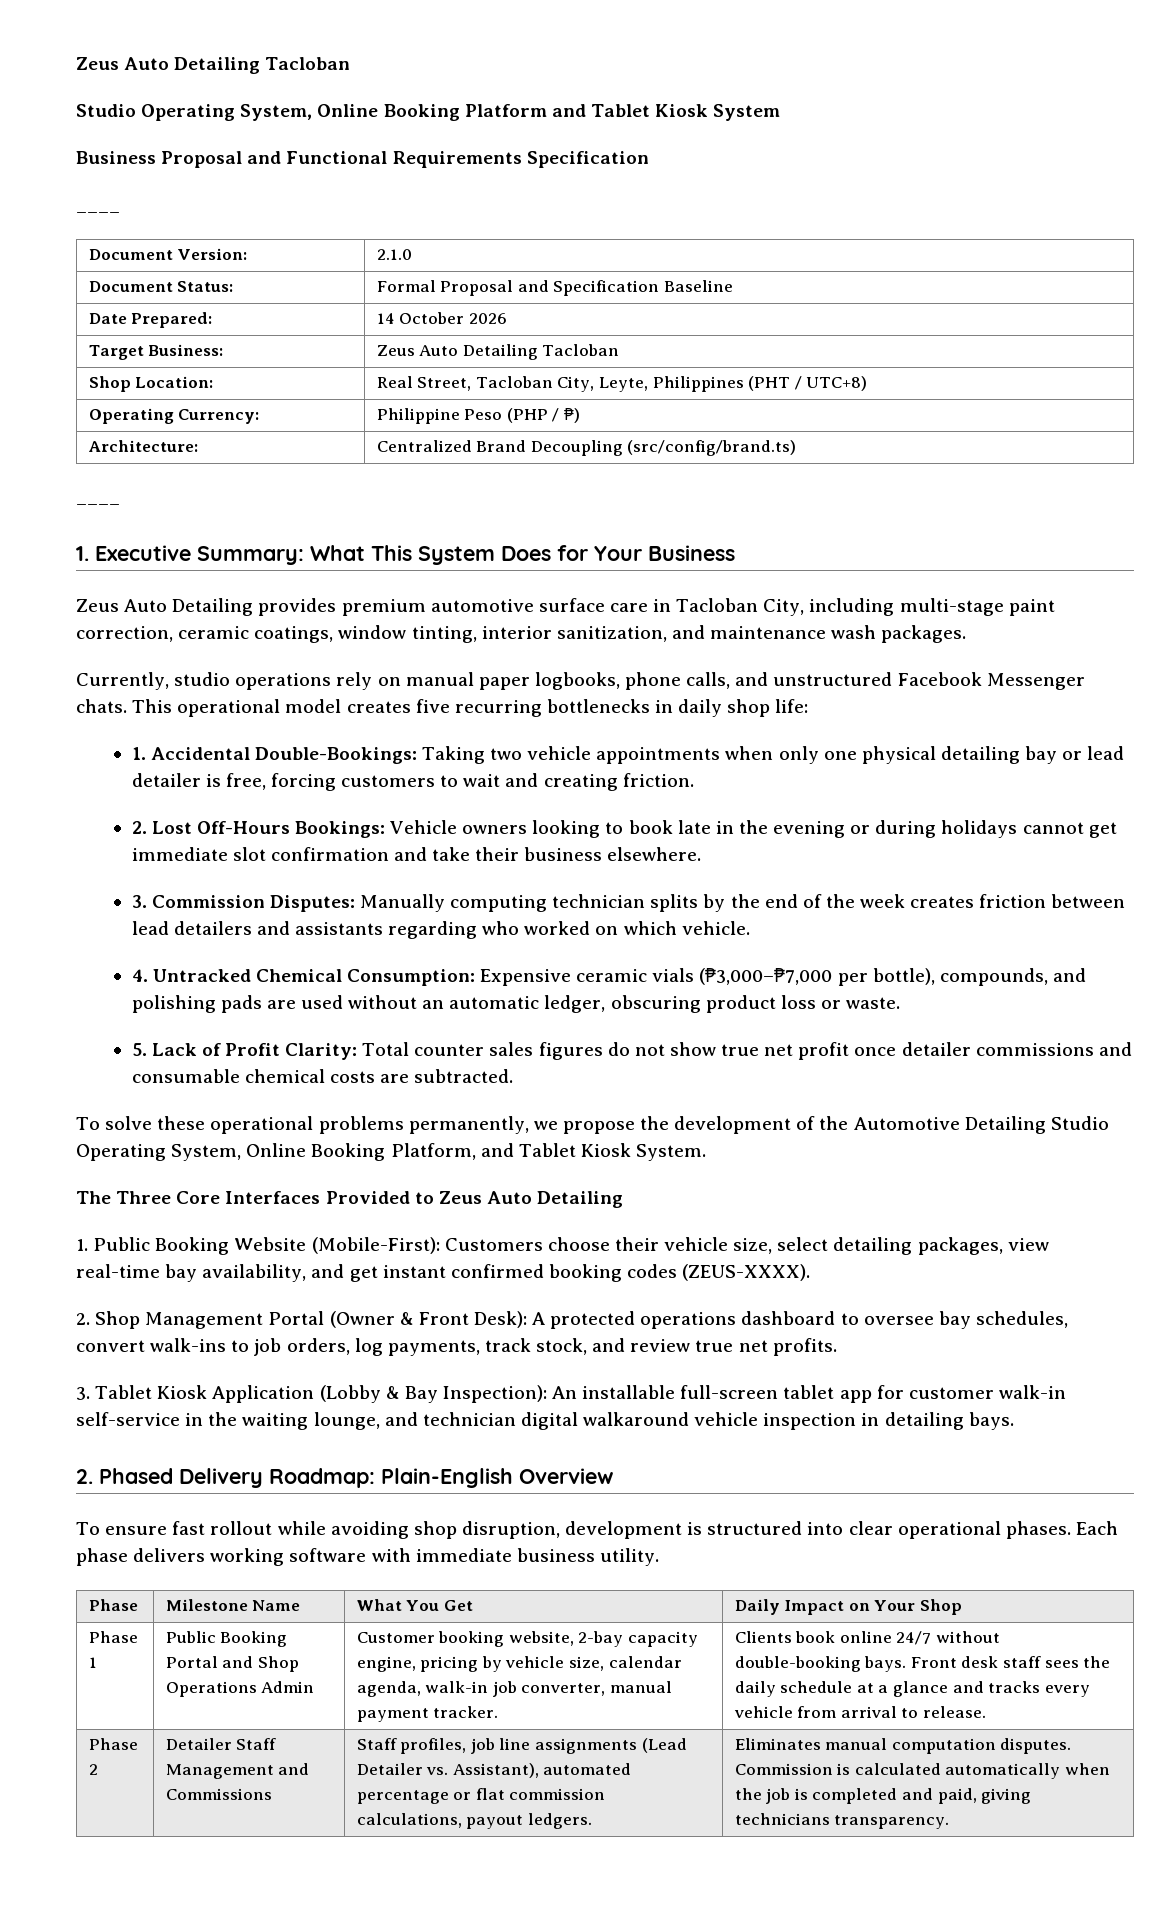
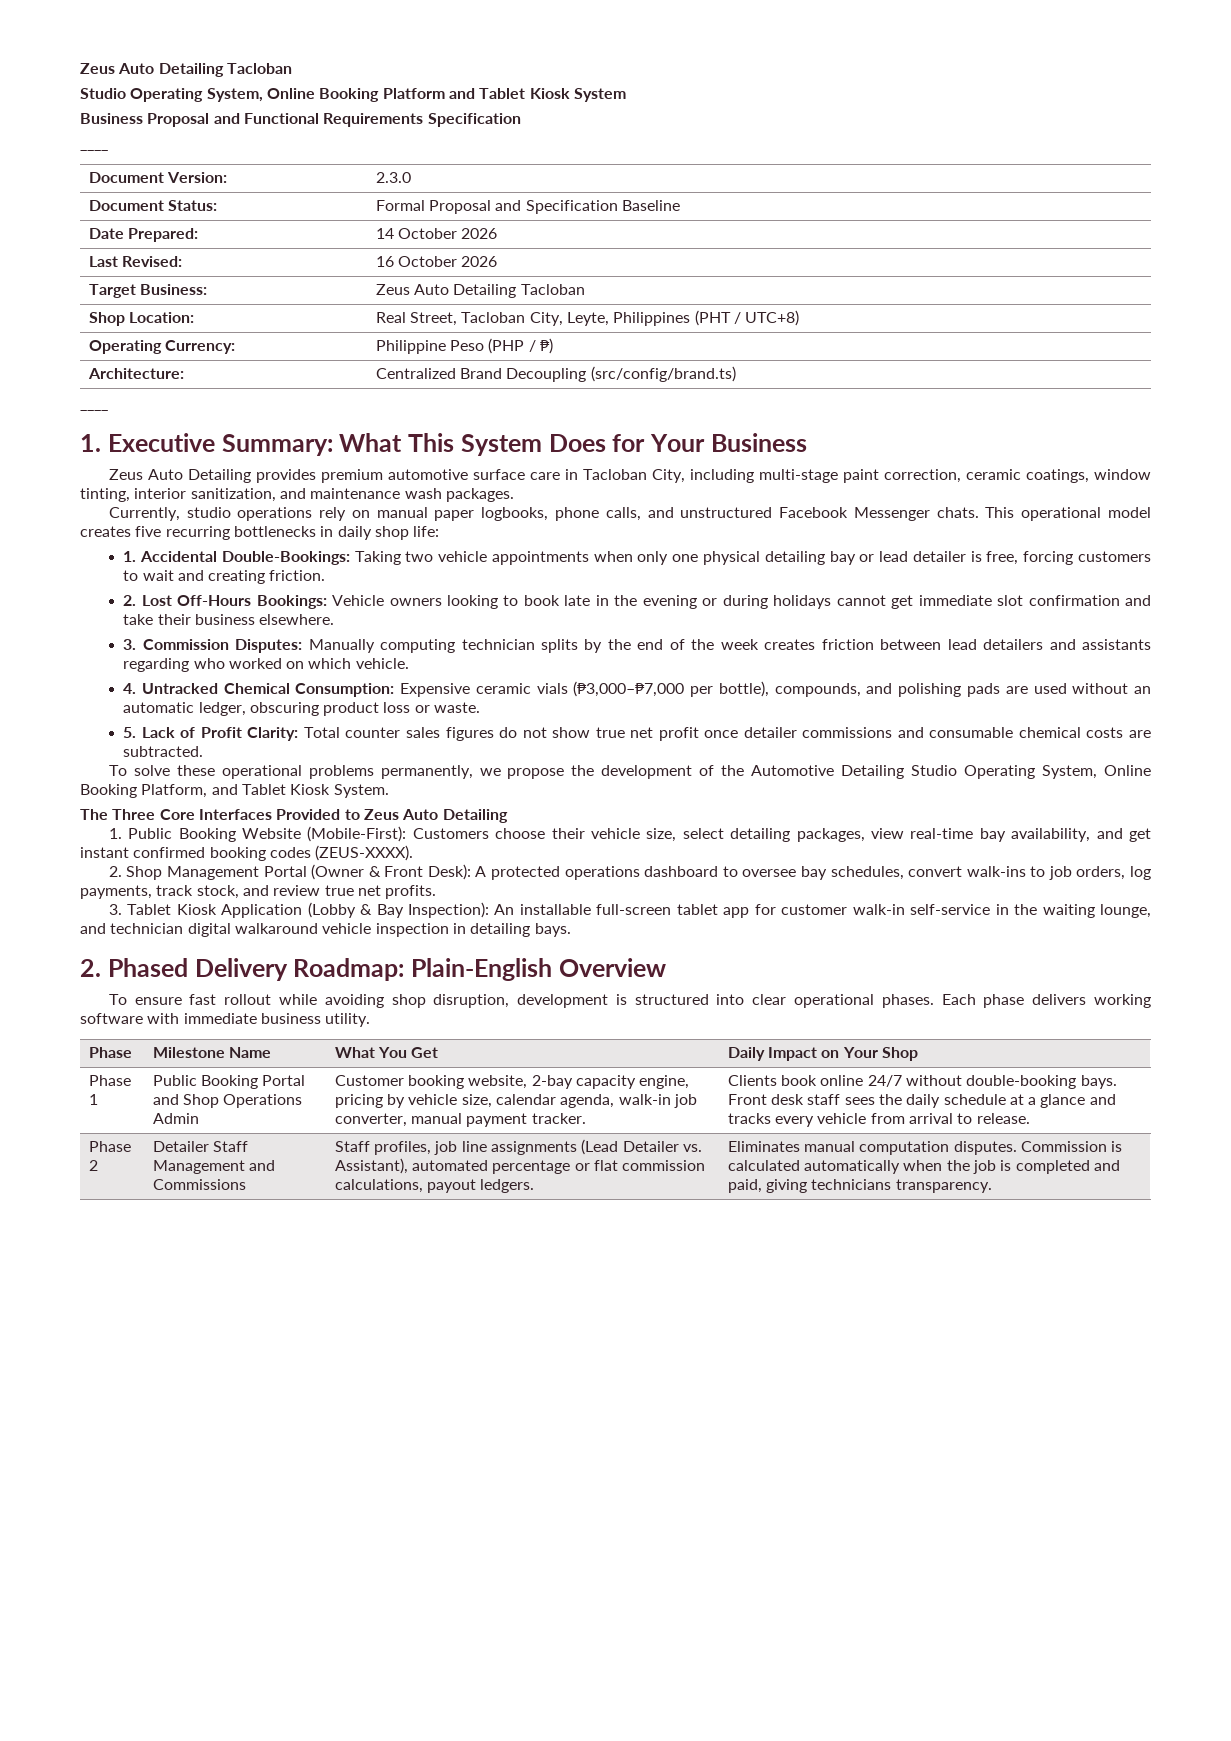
[376,249,412,260] 2.1.0 -> [375,172,411,183] 2.3.0
(507, 318) none -> [88,256,182,267] [375,256,498,267] // Last Revised: | 16 October 2026

